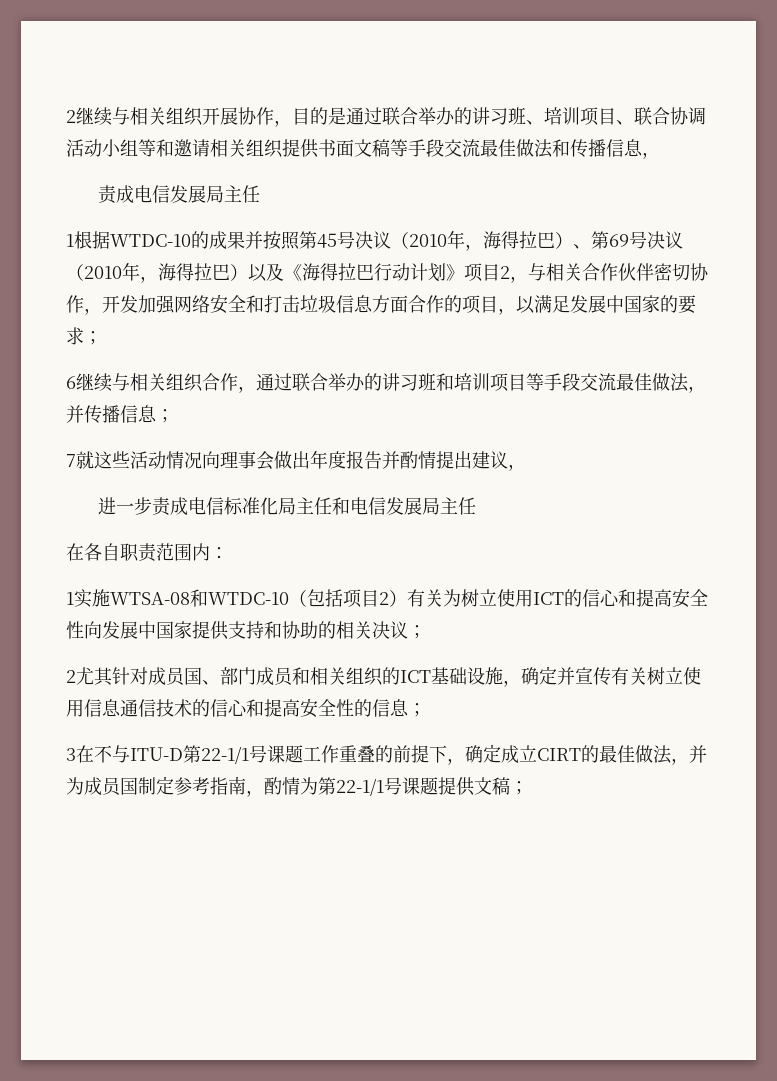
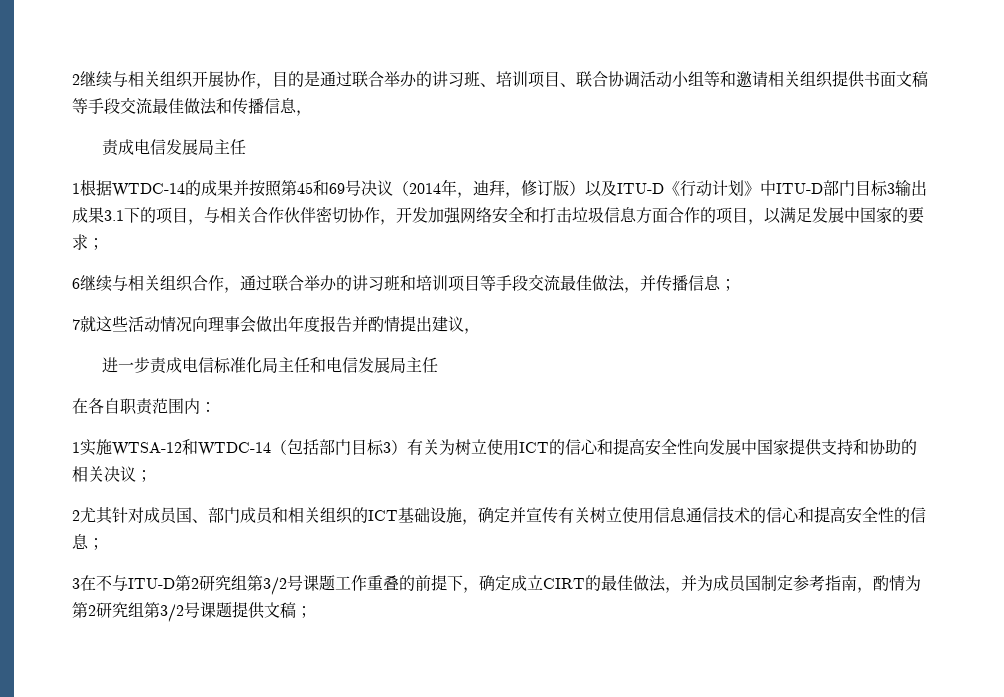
[110,234,191,247] WTDC-10 -> [112,183,185,197] WTDC-14
[337,230,683,251] [66,262,510,283] 号决议（2010年，海得拉巴）、第69号决议（2010年，海得拉巴）以及《海得拉巴行动计划》项目2 -> [313,179,927,198] [72,207,188,224] 和69号决议（2014年，迪拜，修订版）以及ITU-D《行动计划》中ITU-D部门目标3输出成果3.1下的项目
[110,589,389,608] WTSA-08和WTDC-10（包括项目2 -> [112,439,391,456] WTSA-12和WTDC-14（包括部门目标3
[201,746,249,764] 22-1/1 -> [191,575,287,595] 2研究组第3/2
[336,778,384,796] 22-1/1 -> [88,602,184,622] 2研究组第3/2

